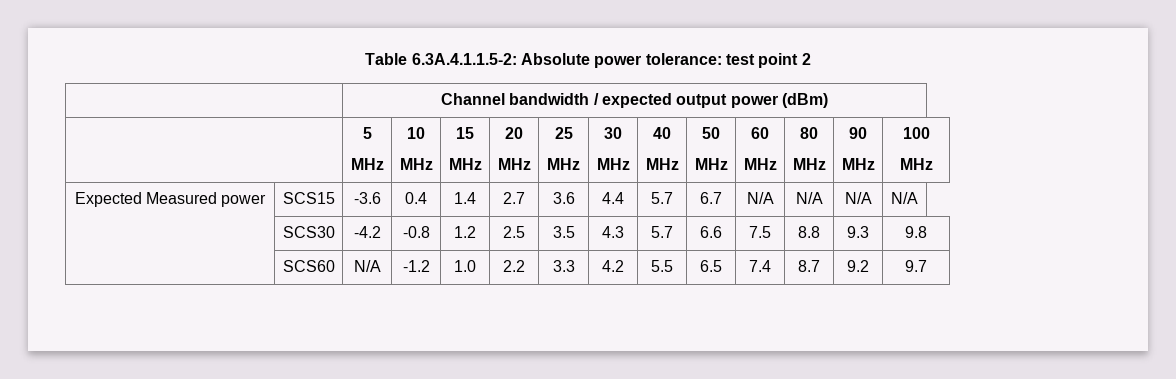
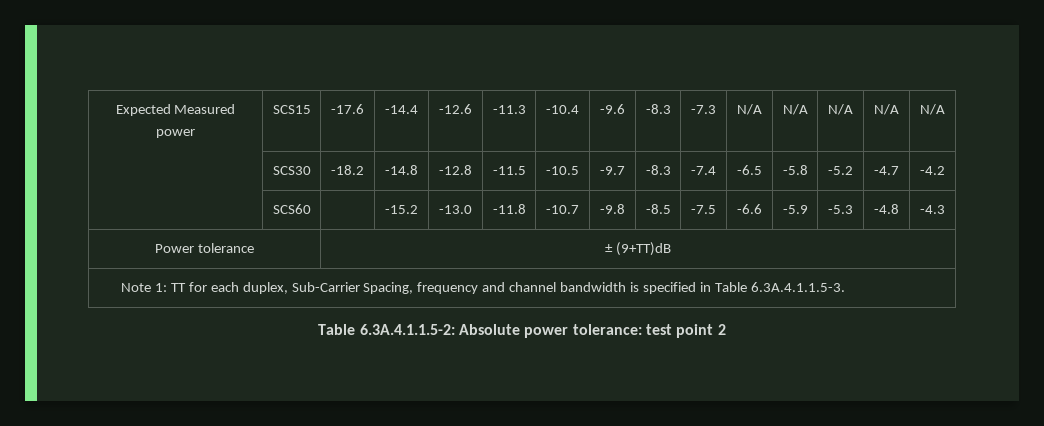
[365,53,811,68] [441,93,828,108] [362,127,372,139] [350,158,384,170] [407,127,425,139] [399,158,433,170] [456,127,474,139] [448,158,482,170] [505,127,523,139] [497,158,531,170] [554,127,573,139] [547,158,580,170] [604,127,622,139] [596,158,630,170] [653,127,671,139] [645,158,679,170] [702,127,720,139] [694,158,728,170] [751,127,769,139] [743,158,777,170] [800,127,818,139] [792,158,826,170] [849,127,867,139] [841,158,875,170] [902,127,930,139] [899,158,933,170] [74,192,267,207] [282,192,335,204] [353,192,381,204] [405,192,427,204] [454,192,476,204] [503,192,525,204] [552,192,575,204] [602,192,624,204] [651,192,673,204] [700,192,722,204] Table 6.3A.4.1.1.5-2: Absolute power tolerance: test point 2 // | Channel bandwidth / expected output power (dBm) // | 5 // MHz | 10 // MHz | 15 // MHz | 20 // MHz | 25 // MHz | 30 // MHz | 40 // MHz | 50 // MHz | 60 // MHz | 80 // MHz | 90 // MHz | 100 // MHz // Expected Measured power | SCS15 | -3.6 | 0.4 | 1.4 | 2.7 | 3.6 | 4.4 | 5.7 | 6.7 -> [115,104,236,116] [156,129,195,138] [272,105,311,114] [331,104,364,114] [385,105,418,114] [439,104,472,114] [492,105,526,114] [546,105,579,114] [600,104,625,114] [645,104,671,114] [691,105,716,114] [737,104,762,115] Expected Measured power | SCS15 | -17.6 | -14.4 | -12.6 | -11.3 | -10.4 | -9.6 | -8.3 | -7.3 | N/A
[353,226,381,238] [402,226,430,238] [454,226,476,238] [503,226,525,238] [552,226,575,238] [602,226,624,238] [651,226,673,238] [700,226,722,238] [749,226,771,238] [798,226,820,238] [847,226,869,238] [905,226,927,238] [282,260,335,272] [353,260,381,272] [402,260,430,272] [454,260,476,272] [503,260,525,272] [552,260,575,272] [602,260,624,272] [651,260,673,272] [700,260,722,272] [749,260,771,272] [798,260,820,272] [847,260,869,272] [905,260,927,272] -4.2 | -0.8 | 1.2 | 2.5 | 3.5 | 4.3 | 5.7 | 6.6 | 7.5 | 8.8 | 9.3 | 9.8 // | SCS60 | N/A | -1.2 | 1.0 | 2.2 | 3.3 | 4.2 | 5.5 | 6.5 | 7.4 | 8.7 | 9.2 | 9.7 -> [331,165,364,175] [385,165,418,175] [439,165,472,175] [492,166,526,175] [546,166,579,175] [600,166,625,175] [645,165,671,175] [691,166,716,175] [737,165,762,175] [782,165,808,175] [828,166,853,175] [874,166,899,175] [920,166,945,175] [272,204,311,214] [385,205,418,214] [439,205,472,214] [492,204,526,214] [546,205,579,214] [600,204,625,214] [645,204,671,214] [691,205,716,214] [737,204,762,214] [782,205,808,214] [828,205,853,214] [874,204,899,214] [920,205,945,214] [155,243,254,253] [605,242,671,256] [121,282,845,294] [318,324,726,338] -18.2 | -14.8 | -12.8 | -11.5 | -10.5 | -9.7 | -8.3 | -7.4 | -6.5 | -5.8 | -5.2 | -4.7 | -4.2 // | SCS60 | | -15.2 | -13.0 | -11.8 | -10.7 | -9.8 | -8.5 | -7.5 | -6.6 | -5.9 | -5.3 | -4.8 | -4.3 // Power tolerance | ± (9+TT)dB // Note 1: TT for each duplex, Sub-Carrier Spacing, frequency and channel bandwidth is specified in Table 6.3A.4.1.1.5-3. // Table 6.3A.4.1.1.5-2: Absolute power tolerance: test point 2

